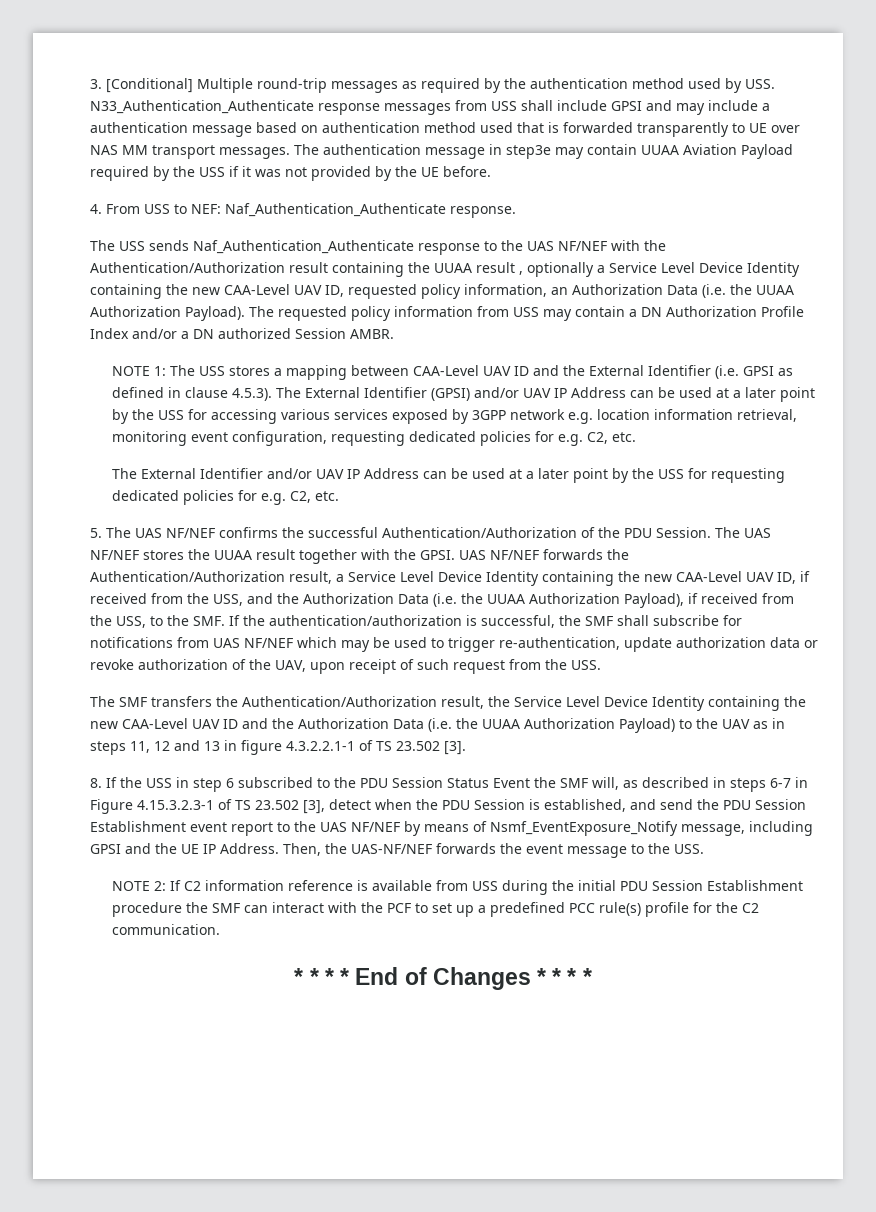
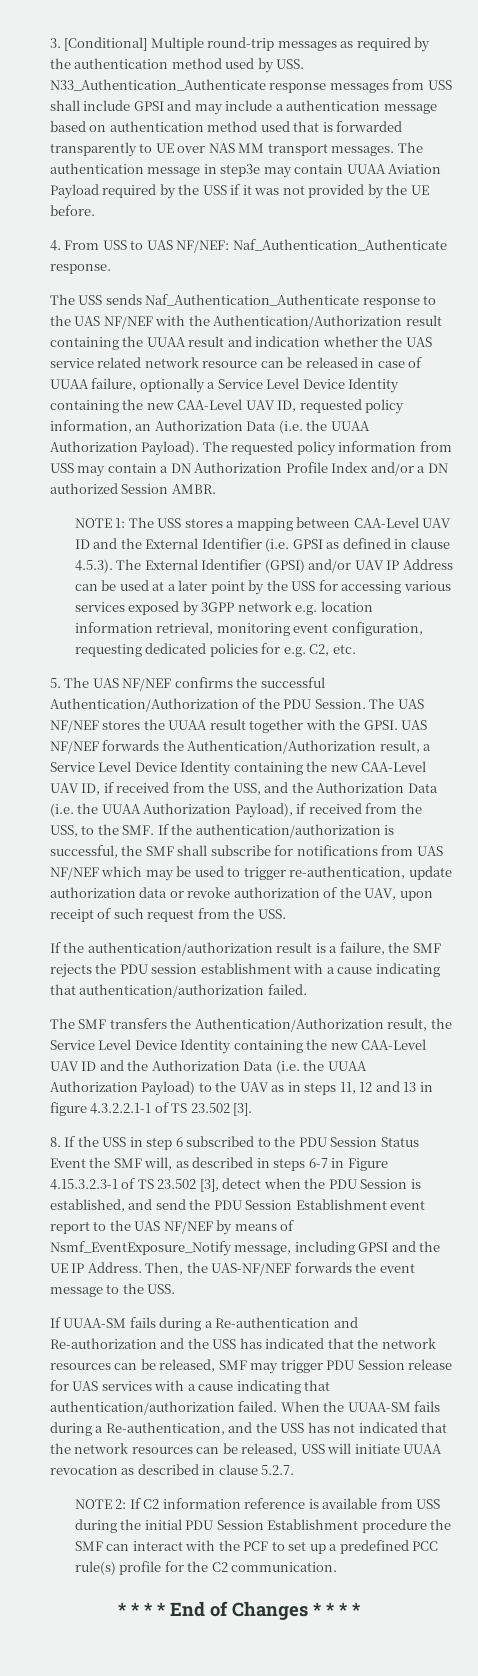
[190,204,221,214] NEF: -> [146,240,230,253] UAS NF/NEF:
[518,271,523,275] , -> [227,336,432,347] [49,357,423,368] [49,378,137,391] and indication whether the UAS service related network resource can be released in case of UUAA failure,
[112,468,786,483] [112,490,340,505] // The External Identifier and/or UAV IP Address can be used at a later point by the USS for requesting dedicated policies for e.g. C2, etc. -> (356, 649) none
(601, 665) none -> [49,942,441,956] [49,963,440,978] [49,984,307,998] // If the authentication/authorization result is a failure, the SMF rejects the PDU session establishment with a cause indicating that authentication/authorization failed.
(704, 849) none -> [49,1317,358,1331] [49,1338,436,1349] [49,1359,453,1374] [49,1380,331,1394] [49,1401,441,1415] [49,1422,448,1436] [49,1443,443,1456] [49,1464,295,1475] // If UUAA-SM fails during a Re-authentication and Re-authorization and the USS has indicated that the network resources can be released, SMF may trigger PDU Session release for UAS services with a cause indicating that authentication/authorization failed. When the UUAA-SM fails during a Re-authentication, and the USS has not indicated that the network resources can be released, USS will initiate UUAA revocation as described in clause 5.2.7.

